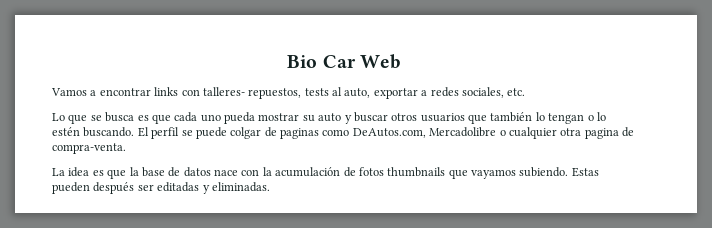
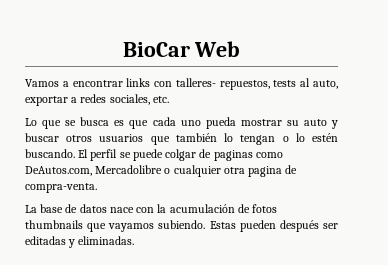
[287,55,356,68] Bio Car -> [122,42,190,57] BioCar
[68,167,139,179] idea es que la -> (37, 209) none

